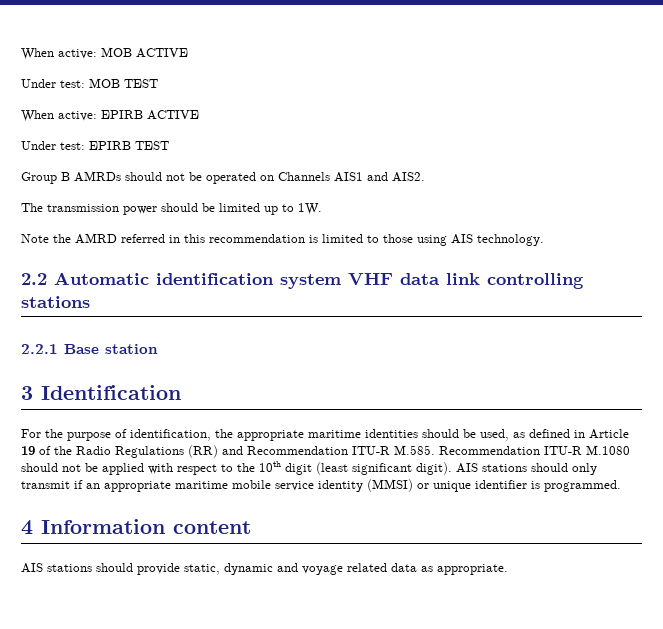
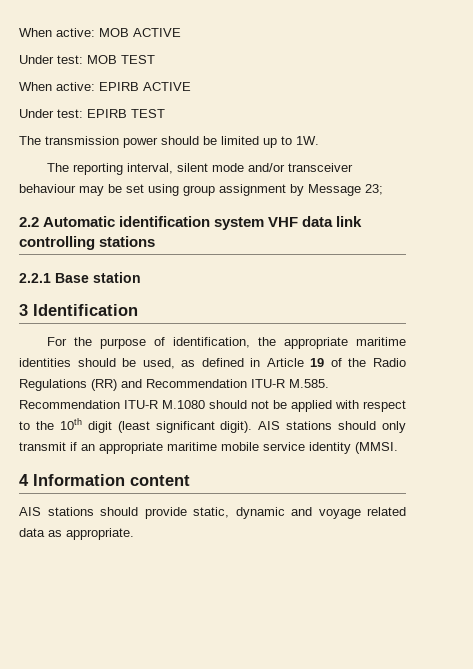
[21,171,425,184] // Group B AMRDs should not be operated on Channels AIS1 and AIS2. -> (165, 113) none
[21,233,544,246] Note the AMRD referred in this recommendation is limited to those using AIS technology. -> [47,163,354,175] [19,184,383,196] The reporting interval, silent mode and/or transceiver behaviour may be set using group assignment by Message 23;
[367,479,621,492] (MMSI) or unique identifier is programmed. -> [355,442,398,454] (MMSI.

